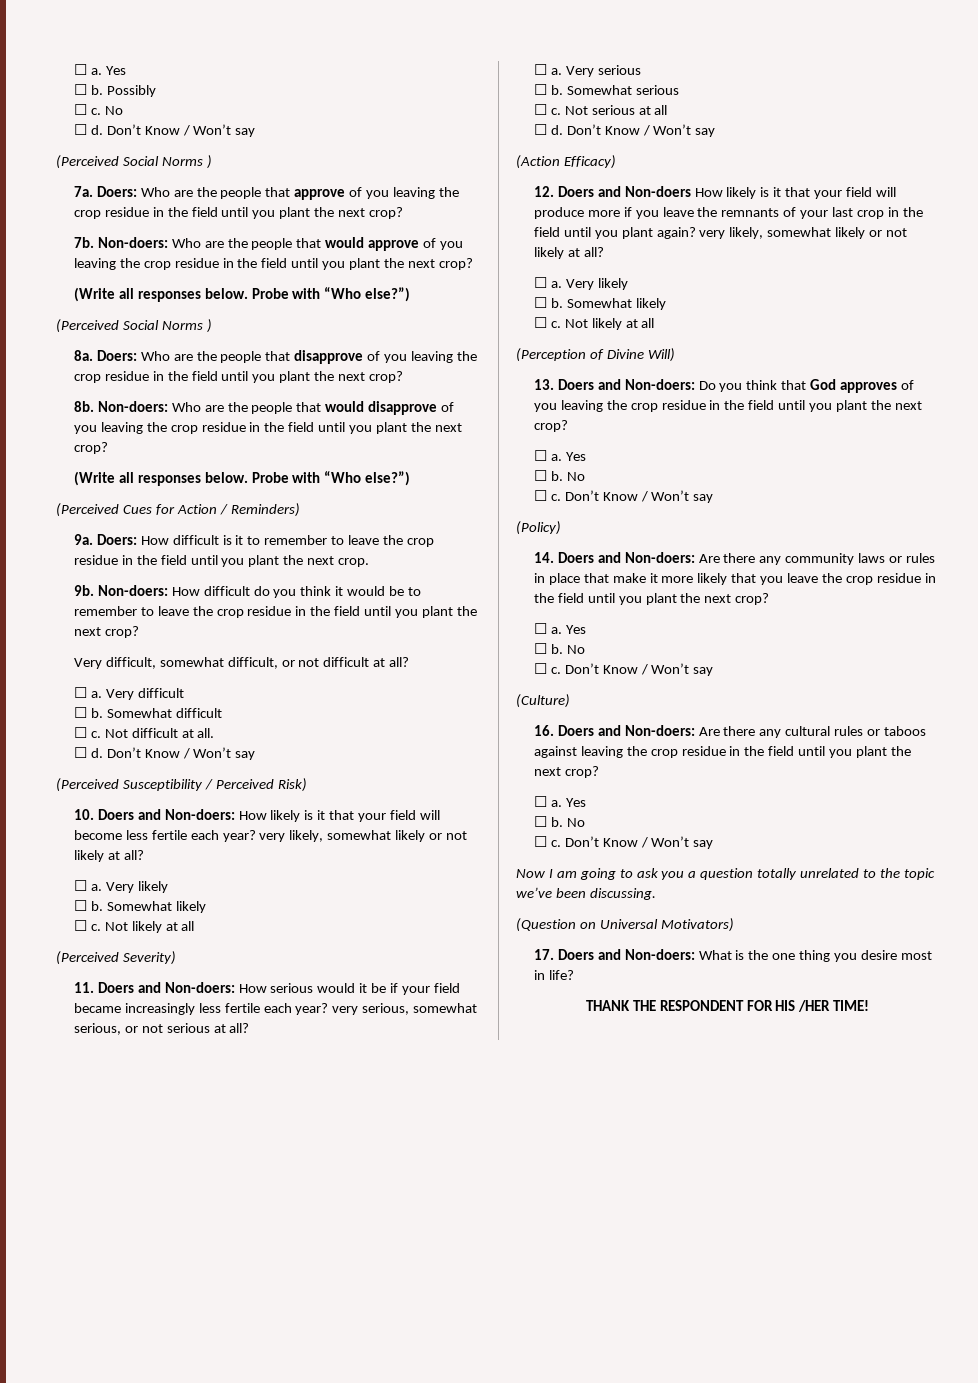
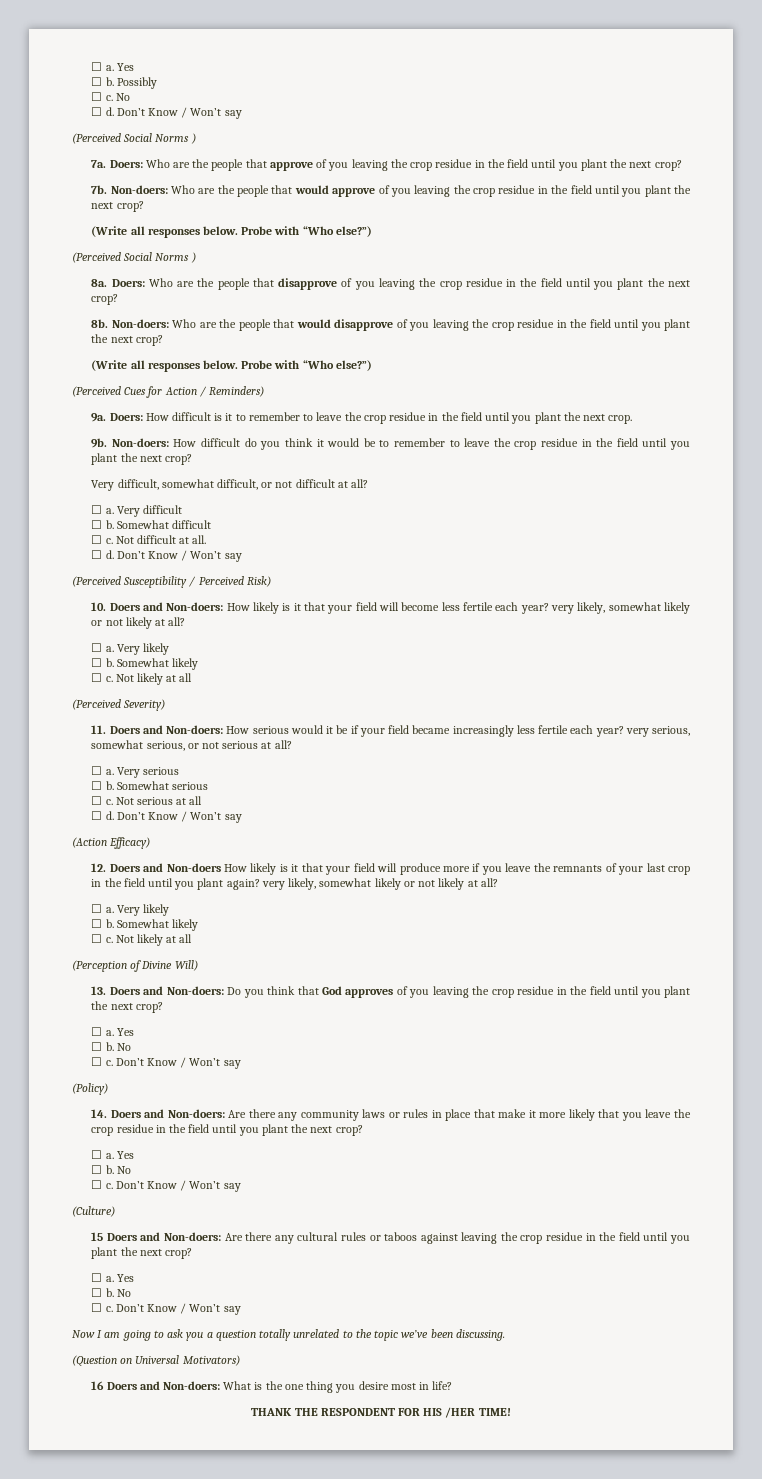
[533,725,554,736] 16. -> [91,1232,104,1241] 15
[533,949,554,960] 17. -> [91,1381,105,1390] 16

